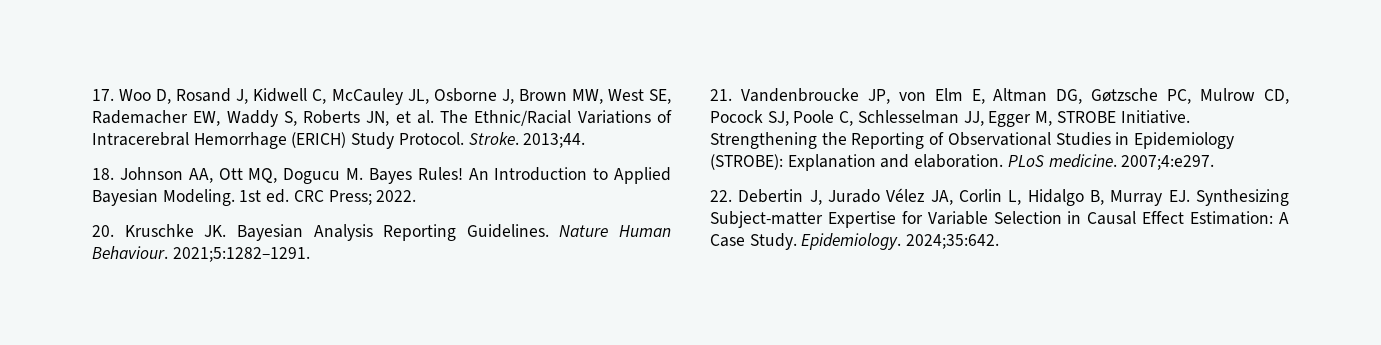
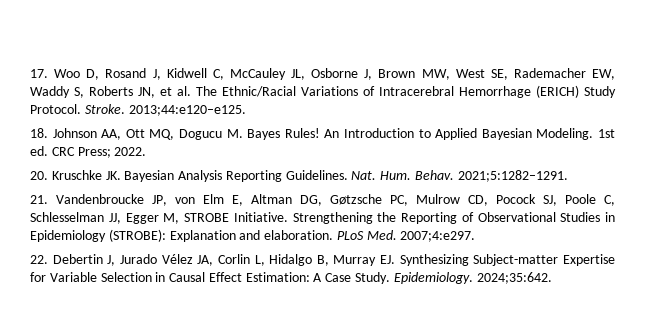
[523,133,586,148] 2013;44. -> [128,105,246,116] 2013;44:e120–e125.
[559,225,671,237] [92,246,168,259] Nature Human Behaviour. -> [351,170,455,180] Nat. Hum. Behav.
[1048,154,1117,168] medicine. -> [366,230,397,240] Med.

